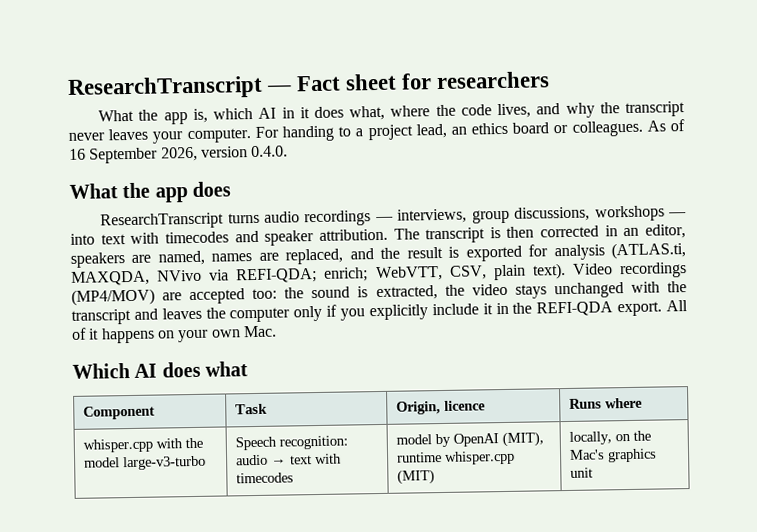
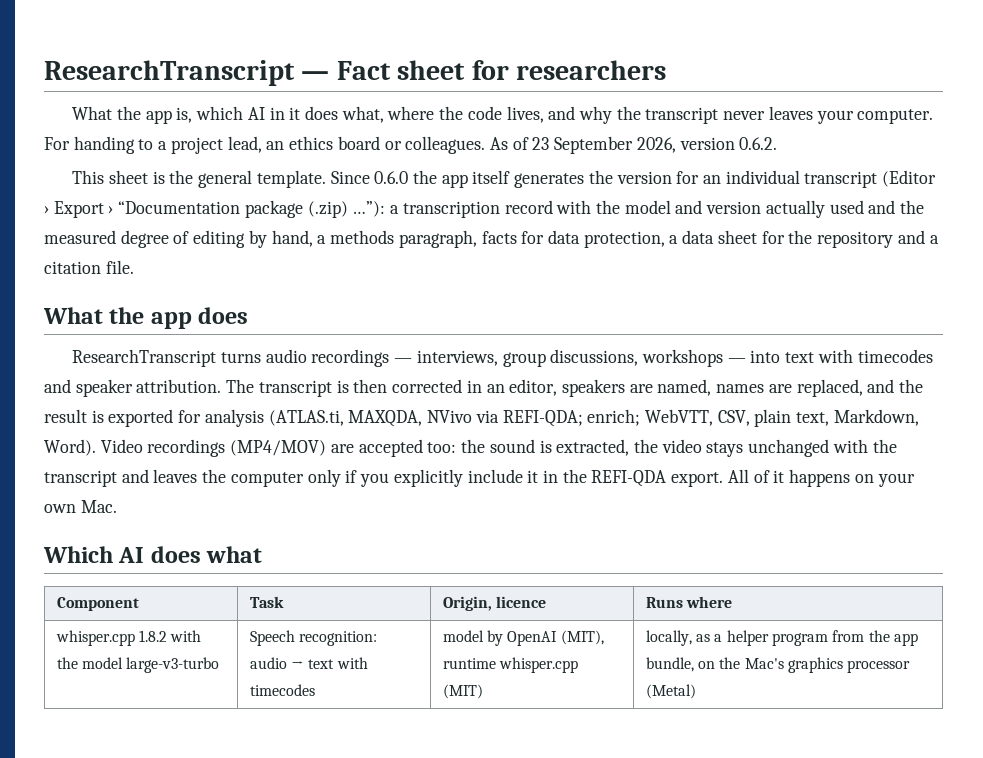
[69,148,86,160] 16 -> [532,137,550,150] 23
[251,145,289,158] 0.4.0. -> [739,137,778,150] [72,170,937,188] [44,200,925,218] [44,230,939,248] [44,260,134,274] 0.6.2. // This sheet is the general template. Since 0.6.0 the app itself generates the version for an individual transcript (Editor › Export › “Documentation package (.zip) …”): a transcription record with the model and version actually used and the measured degree of editing by hand, a methods paragraph, facts for data protection, a data sheet for the repository and a citation file.
[531,263,566,280] text). -> [796,409,919,426] [44,439,96,456] text, Markdown, Word).
(153, 445) none -> [139,630,168,642] 1.8.2
(612, 438) none -> [696,630,919,646] [645,657,694,672] as a helper program from the app bundle,
[569,467,593,478] unit -> [847,660,911,673] [645,684,696,699] processor (Metal)

